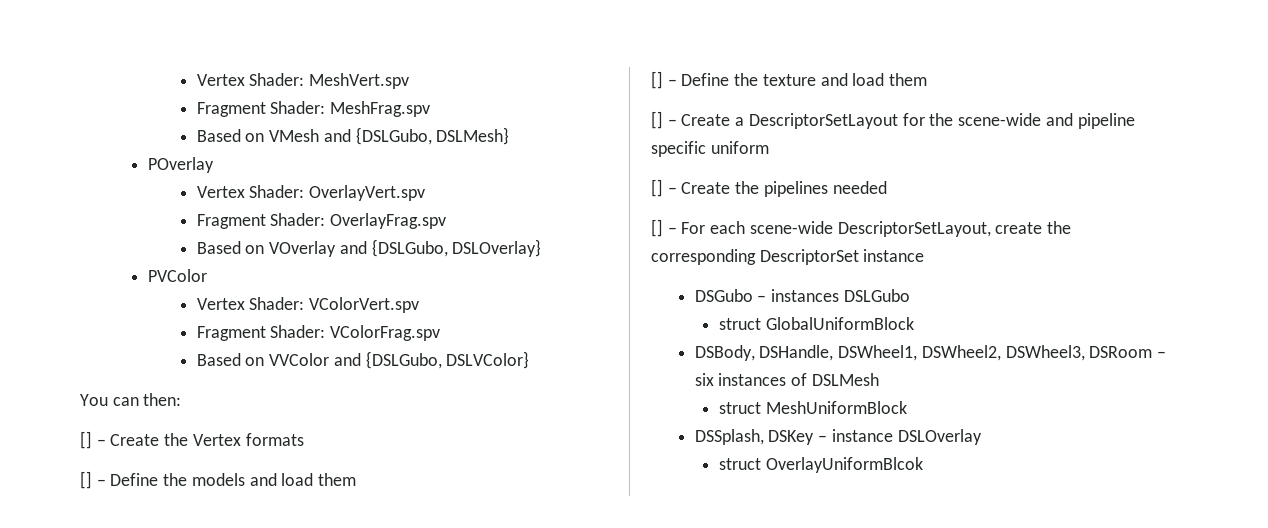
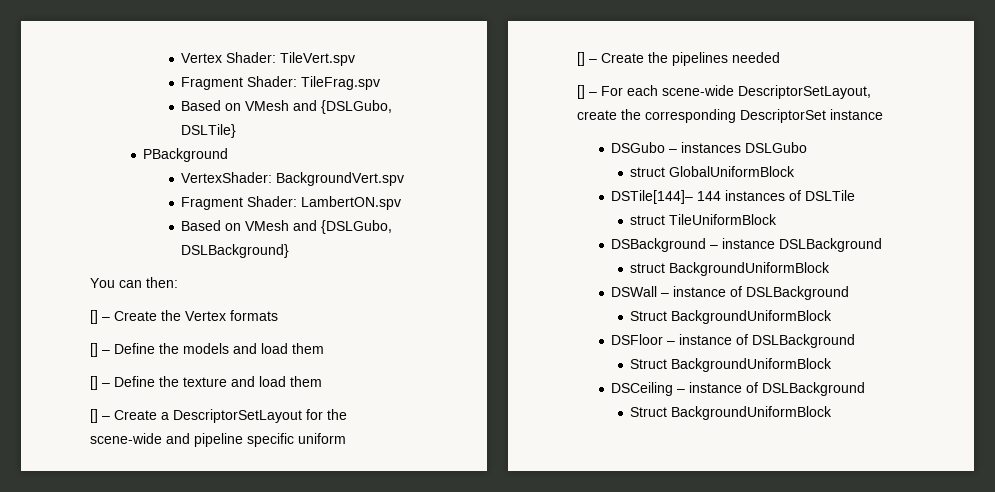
[196,73,410,89] [196,101,431,117] [196,127,510,145] [147,157,214,173] [196,185,426,201] [196,213,447,229] [196,239,542,257] [147,269,207,282] [196,297,420,313] [196,325,441,341] [196,351,530,369] Vertex Shader: MeshVert.spv // Fragment Shader: MeshFrag.spv // Based on VMesh and {DSLGubo, DSLMesh} // POverlay // Vertex Shader: OverlayVert.spv // Fragment Shader: OverlayFrag.spv // Based on VOverlay and {DSLGubo, DSLOverlay} // PVColor // Vertex Shader: VColorVert.spv // Fragment Shader: VColorFrag.spv // Based on VVColor and {DSLGubo, DSLVColor} -> [181,52,356,66] [181,76,381,90] [181,100,393,114] [181,124,237,138] [143,148,229,162] [181,172,405,186] [181,196,402,210] [181,220,393,234] [181,244,290,258] Vertex Shader: TileVert.spv // Fragment Shader: TileFrag.spv // Based on VMesh and {DSLGubo, DSLTile} // PBackground // VertexShader: BackgroundVert.spv // Fragment Shader: LambertON.spv // Based on VMesh and {DSLGubo, DSLBackground}
[694,345,1166,361] [694,373,714,386] DSBody, DSHandle, DSWheel1, DSWheel2, DSWheel3, DSRoom – six -> [611,190,722,204] DSTile[144]– 144
[811,373,879,386] [718,401,907,414] [694,429,982,445] [718,457,923,473] DSLMesh // struct MeshUniformBlock // DSSplash, DSKey – instance DSLOverlay // struct OverlayUniformBlcok -> [805,190,856,201] [630,214,778,225] [611,238,883,252] [630,262,831,276] [611,286,850,300] [630,310,833,324] [611,334,856,348] [630,358,833,372] [611,382,866,396] [630,406,833,420] DSLTile // struct TileUniformBlock // DSBackground – instance DSLBackground // struct BackgroundUniformBlock // DSWall – instance of DSLBackground // Struct BackgroundUniformBlock // DSFloor – instance of DSLBackground // Struct BackgroundUniformBlock // DSCeiling – instance of DSLBackground // Struct BackgroundUniformBlock

